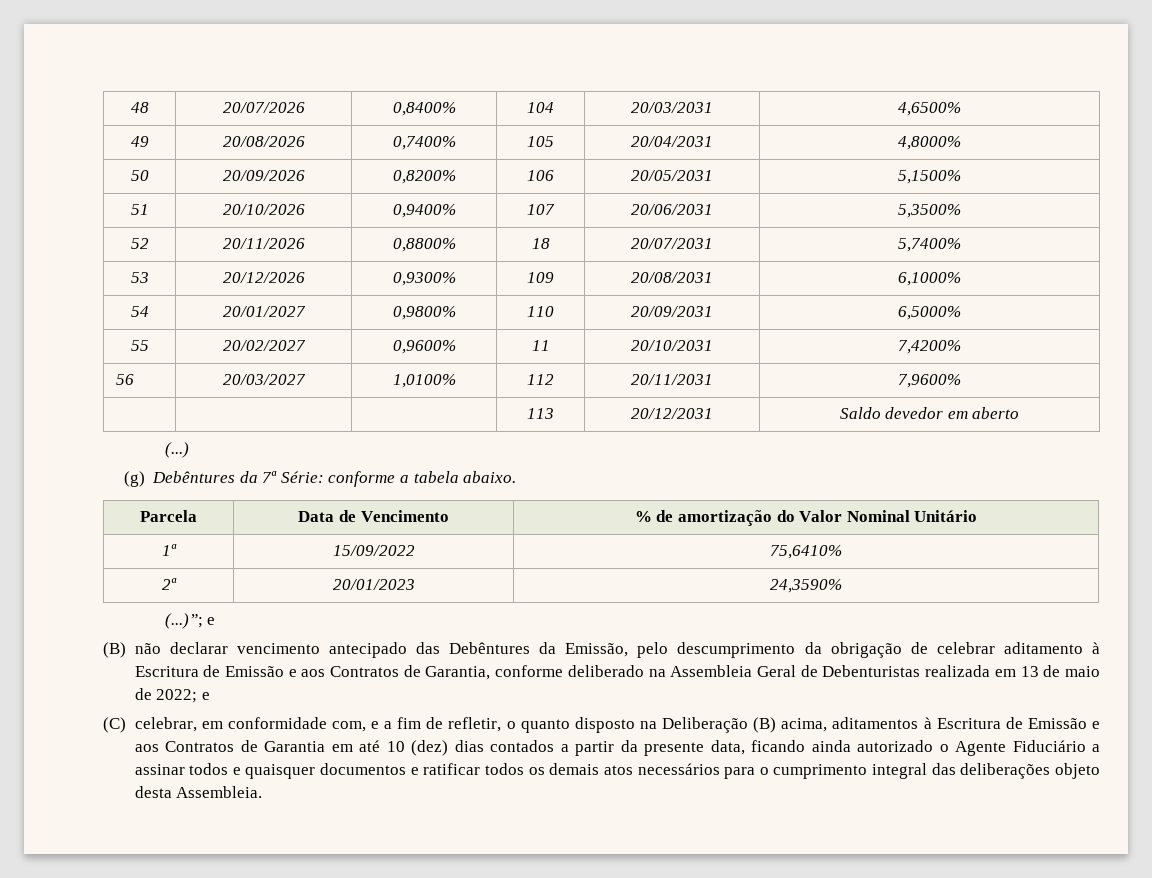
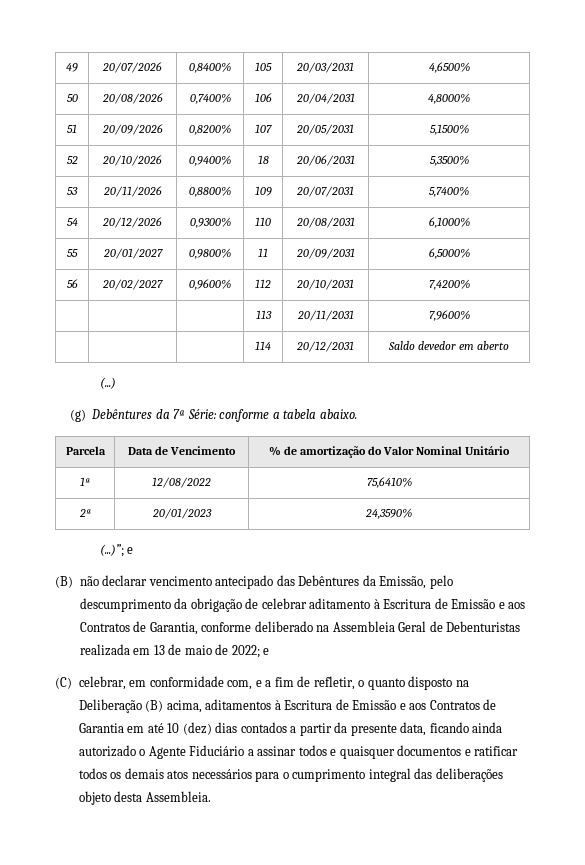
[130,102,149,113] 48 -> [66,63,78,72] 49
[527,102,554,113] 104 -> [255,62,272,71] 105
[130,136,149,147] 49 -> [66,94,78,102] 50
[527,136,554,147] 105 -> [254,93,272,102] 106
[130,170,149,181] 50 -> [67,124,77,133] 51
[527,170,554,181] 106 -> [255,124,272,133] 107
[130,204,149,215] 51 -> [66,156,78,164] 52
[527,204,555,215] 107 -> [257,155,269,164] 18
[130,238,149,249] 52 -> [67,187,78,195] 53
[531,238,550,249] 18 -> [254,186,272,196] 109
[130,272,149,283] 53 -> [66,218,78,226] 54
[527,272,554,283] 109 -> [255,217,271,226] 110
[130,306,149,317] 54 -> [67,249,78,257] 55
[527,306,554,317] 110 -> [258,248,268,257] 11
[130,340,149,351] 55 -> [66,279,78,288] 56
[531,340,550,351] 11 -> [255,279,271,288] 112
[116,374,135,385] [222,374,306,385] [392,374,456,388] [527,374,554,385] 56 | 20/03/2027 | 1,0100% | 112 -> [255,310,272,319] | | | 113
[527,408,554,419] 113 -> [255,341,271,350] 114
[332,545,415,556] 15/09/2022 -> [152,477,211,488] 12/08/2022

